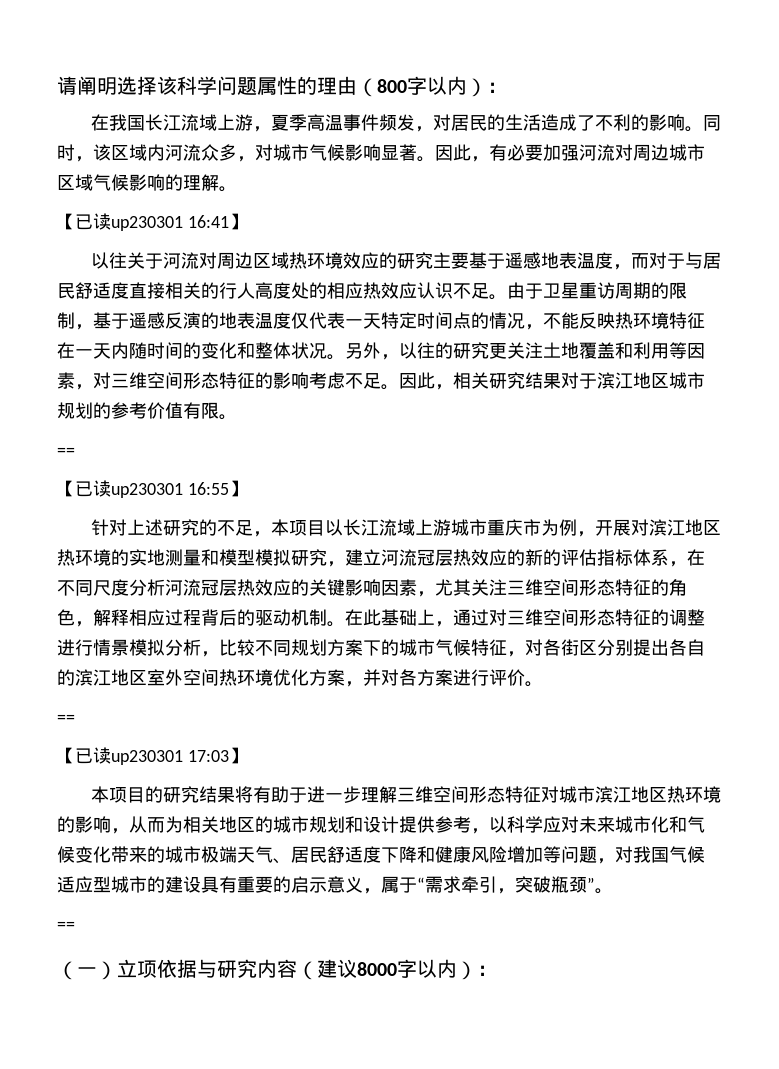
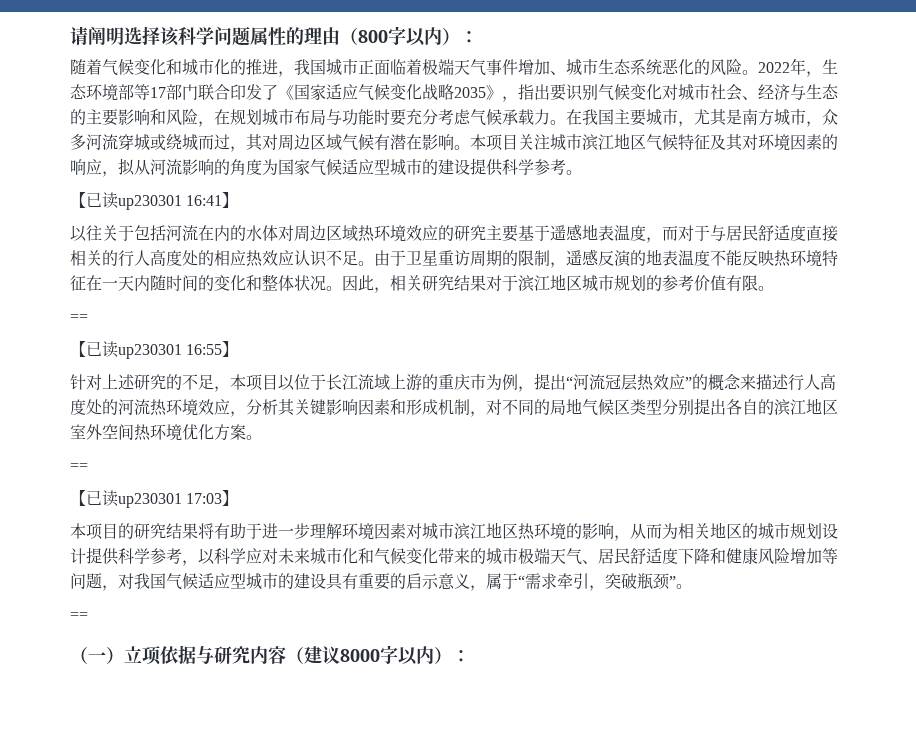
[91,114,722,132] [57,144,705,162] [57,174,219,191] 在我国长江流域上游，夏季高温事件频发，对居民的生活造成了不利的影响。同时，该区域内河流众多，对城市气候影响显著。因此，有必要加强河流对周边城市区域气候影响的理解 -> [70,58,838,77] [70,84,839,102] [70,109,838,127] [70,133,838,152] [70,158,566,177] 随着气候变化和城市化的推进，我国城市正面临着极端天气事件增加、城市生态系统恶化的风险。2022年，生态环境部等17部门联合印发了《国家适应气候变化战略2035》，指出要识别气候变化对城市社会、经济与生态的主要影响和风险，在规划城市布局与功能时要充分考虑气候承载力。在我国主要城市，尤其是南方城市，众多河流穿城或绕城而过，其对周边区域气候有潜在影响。本项目关注城市滨江地区气候特征及其对环境因素的响应，拟从河流影响的角度为国家气候适应型城市的建设提供科学参考
[163,252,200,269] 河流 -> [134,225,278,241] 包括河流在内的水体
[93,312,129,329] 基于 -> (566, 265) none
[291,312,543,330] 仅代表一天特定时间点的情况， -> (710, 258) none
[345,342,705,360] [57,372,399,390] 另外，以往的研究更关注土地覆盖和利用等因素，对三维空间形态特征的影响考虑不足。 -> (342, 288) none
[343,519,488,536] 长江流域上游城市 -> [294,374,438,391] 位于长江流域上游的
[595,519,722,536] [57,549,705,567] [57,579,687,597] [57,609,705,627] [57,639,597,657] 开展对滨江地区热环境的实地测量和模型模拟研究，建立河流冠层热效应的新的评估指标体系，在不同尺度分析河流冠层热效应的关键影响因素，尤其关注三维空间形态特征的角色，解释相应过程背后的驱动机制。在此基础上，通过对三维空间形态特征的调整进行情景模拟分析，比较不同规划方案下的城市气候特征，对各街区 -> [534,373,836,391] [70,398,662,417] 提出“河流冠层热效应”的概念来描述行人高度处的河流热环境效应，分析其关键影响因素和形成机制，对不同的局地气候区类型
[345,669,525,687] ，并对各方案进行评价 -> (246, 432) none
[397,786,542,803] 三维空间形态特征 -> [342,523,406,540] 环境因素
[345,816,363,833] 和 -> (822, 531) none
(435, 824) none -> [118,548,150,564] 科学

